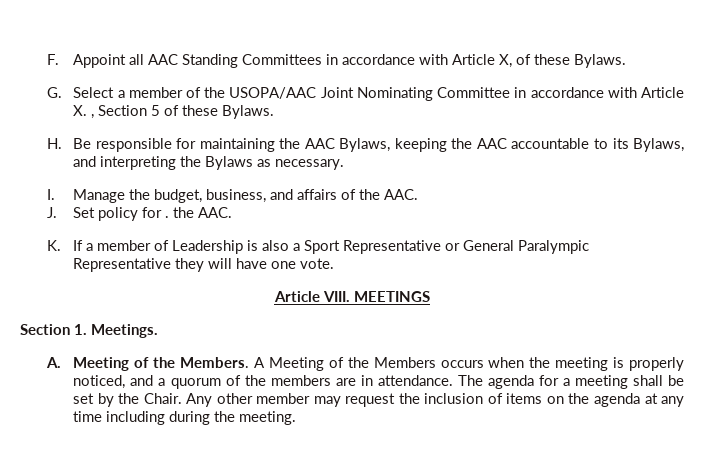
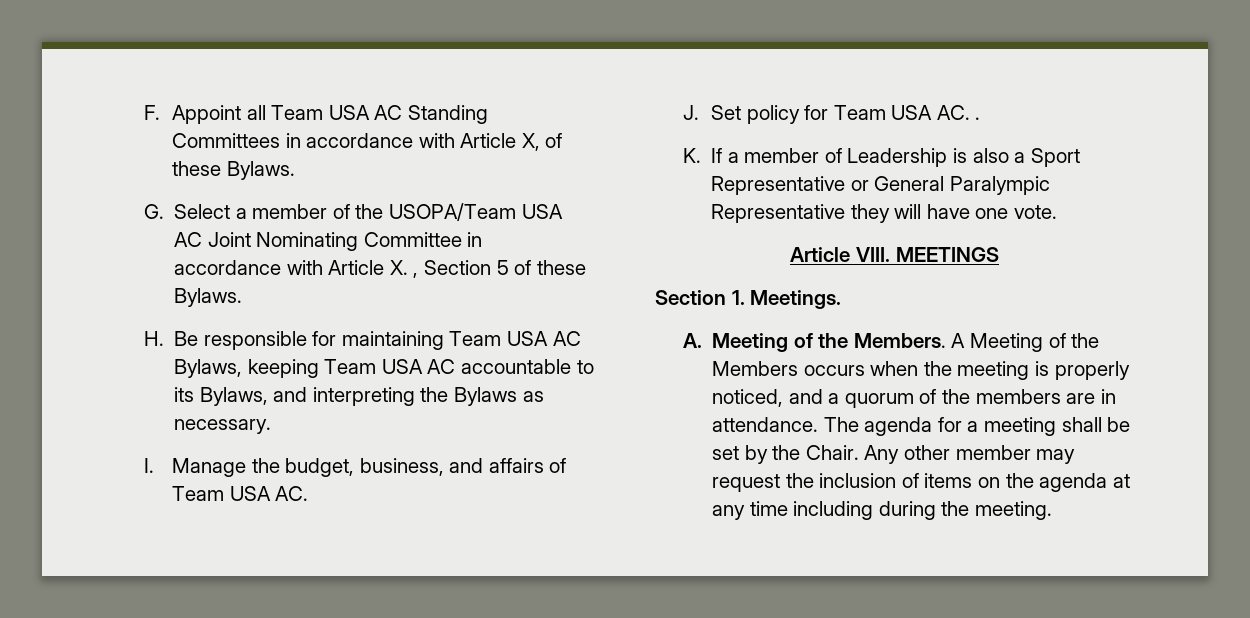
[148,54,179,65] AAC -> [271,105,403,120] Team USA AC
[229,87,317,99] USOPA/AAC -> [389,203,563,221] [174,232,203,247] USOPA/Team USA AC
[279,138,507,152] the AAC Bylaws, keeping the AAC -> [449,331,581,346] [174,359,456,378] Team USA AC Bylaws, keeping Team USA AC
[359,189,419,200] the AAC. -> [172,486,309,501] Team USA AC.
(163, 212) none -> [833,105,970,120] Team USA AC.
[173,207,233,218] the AAC. -> (981, 118) none

